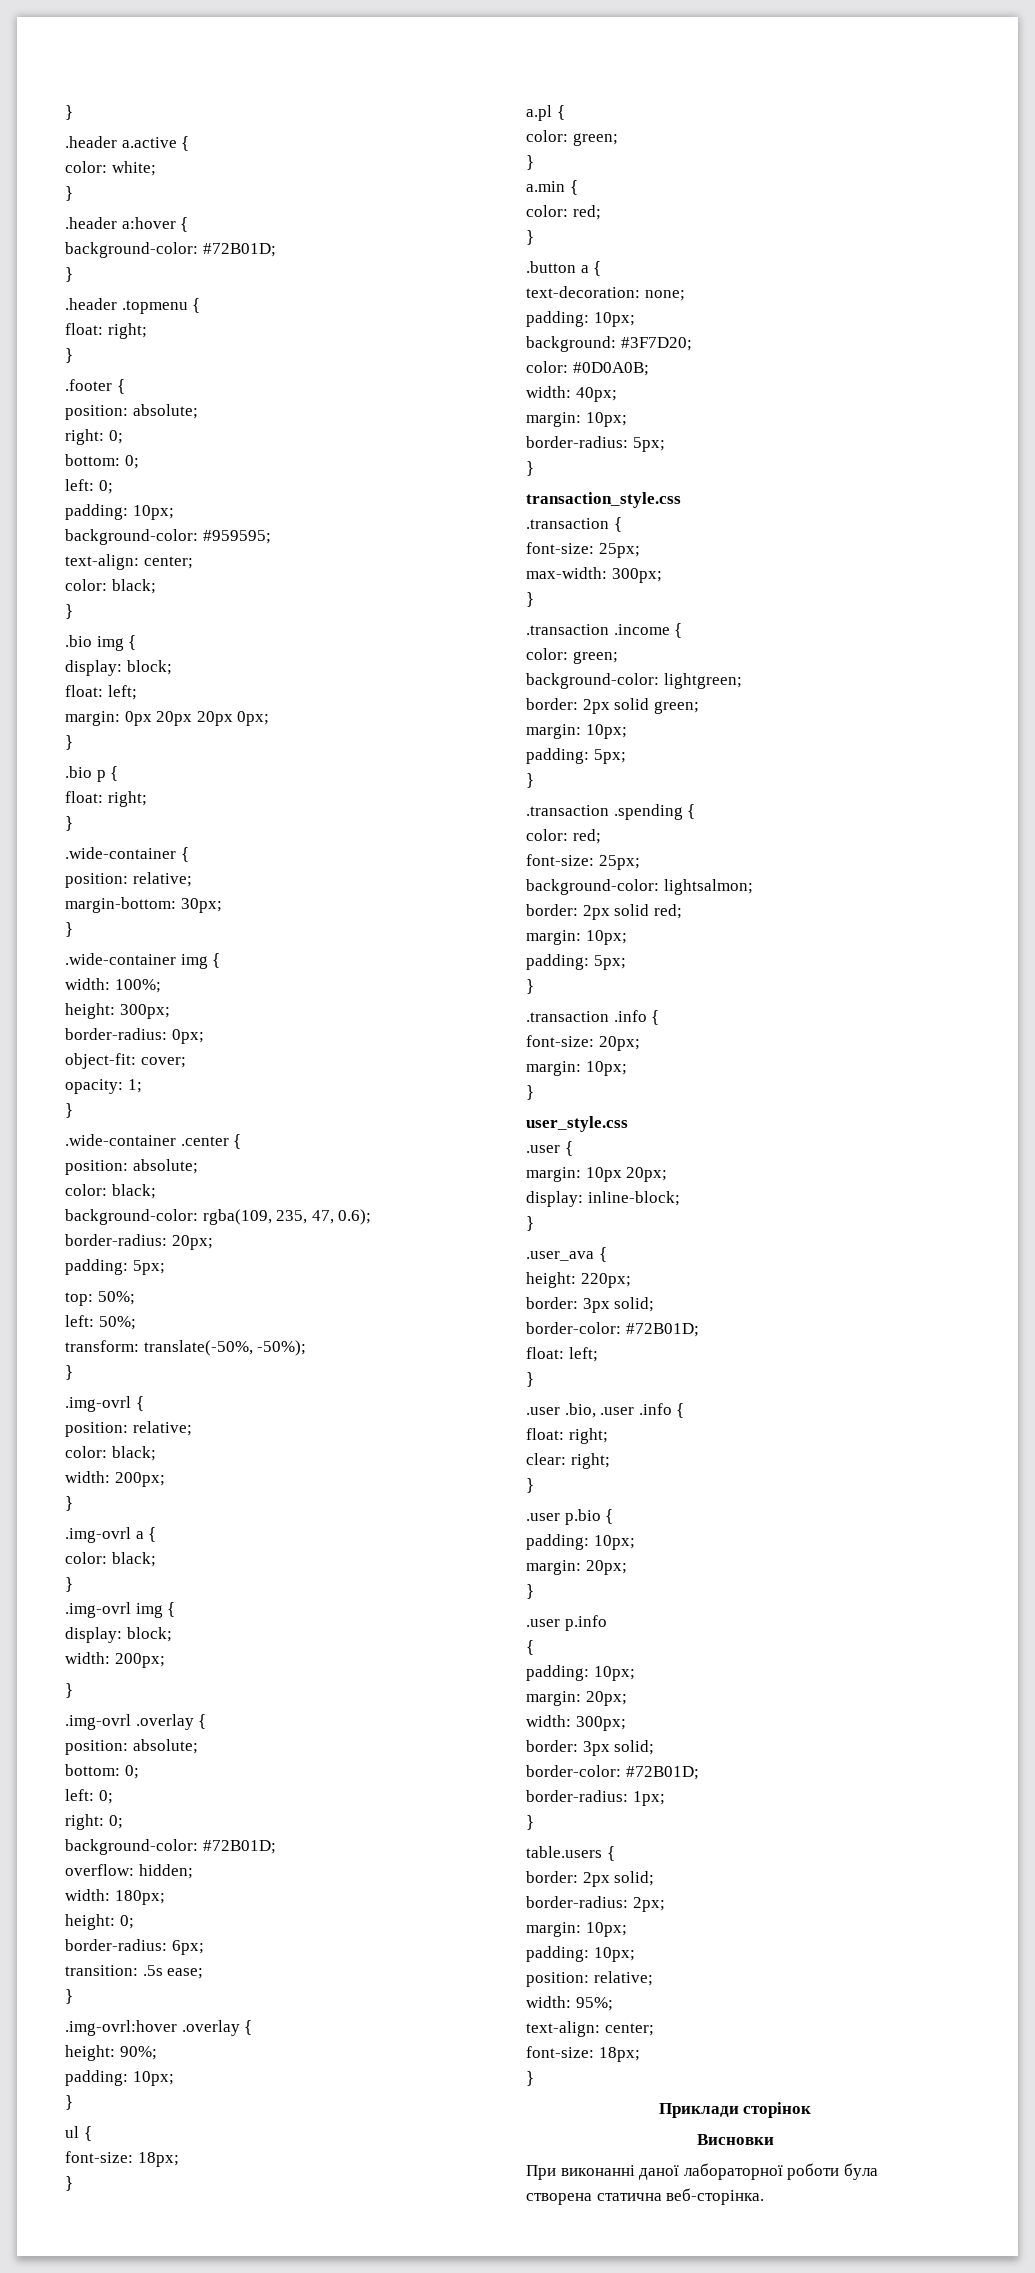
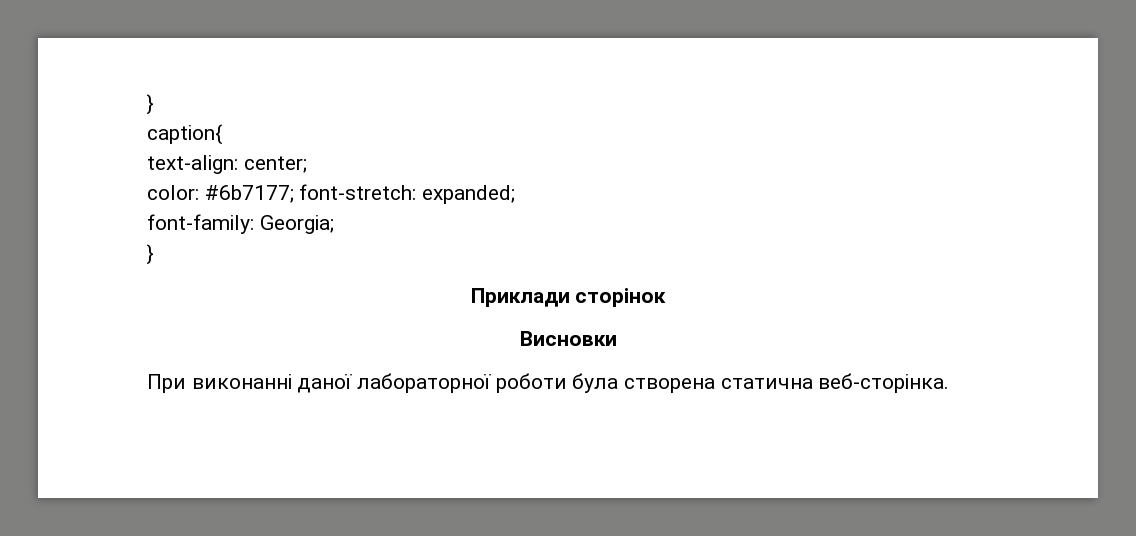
[65,105,73,120] [65,136,190,151] [65,161,156,176] [65,186,73,201] [65,217,189,232] [65,242,276,258] [65,267,73,282] [65,298,201,314] [65,323,147,339] [65,348,73,363] [65,379,125,394] [65,404,198,420] [65,429,123,445] [65,454,139,469] [65,479,113,494] [65,504,174,520] [65,529,271,545] [65,554,193,570] [65,579,156,594] [65,604,73,619] [65,635,137,651] [65,660,172,676] [65,685,137,700] [65,711,270,726] [65,735,73,750] [65,766,119,782] [65,791,147,807] [65,816,73,831] [65,847,189,862] [65,872,192,888] [65,897,222,913] [65,922,73,937] [65,953,221,969] [65,978,161,993] [65,1003,170,1019] [65,1028,204,1044] [65,1053,186,1069] [65,1079,142,1094] [65,1103,73,1118] [65,1134,242,1149] [65,1159,198,1175] [65,1184,156,1199] [65,1209,372,1225] [65,1234,213,1250] [65,1259,165,1275] [65,1291,135,1306] [65,1315,136,1330] [65,1340,307,1356] [65,1365,73,1380] [65,1396,144,1412] [65,1421,192,1437] [65,1446,156,1461] [65,1471,165,1487] [65,1496,73,1511] [65,1527,157,1543] [65,1552,156,1567] [65,1577,73,1592] [65,1602,176,1618] [65,1627,172,1643] [65,1652,165,1668] [65,1683,73,1698] [65,1714,207,1730] [65,1739,198,1755] [65,1764,139,1779] [65,1789,113,1804] [65,1814,123,1830] [65,1839,276,1855] [65,1864,193,1879] [65,1889,165,1905] [65,1914,134,1930] [65,1939,204,1955] [65,1965,204,1979] [65,1989,73,2004] [65,2020,253,2036] [65,2045,157,2061] [65,2070,174,2086] [65,2095,73,2110] [65,2126,92,2141] [65,2151,179,2167] [65,2176,73,2191] [526,105,565,121] [526,130,618,146] [526,155,534,170] [526,180,578,195] [526,205,601,220] [526,230,534,245] [526,261,602,276] [526,286,685,301] [526,311,635,327] [526,336,692,352] [526,361,649,376] [526,386,617,402] [526,412,627,427] [526,436,665,452] [526,461,534,476] [526,492,681,508] [526,517,622,532] [526,542,640,558] [526,567,662,583] [526,592,534,607] [526,623,683,638] [526,648,618,664] [526,673,742,689] [526,698,699,714] [526,724,627,739] [526,748,626,764] [526,773,534,788] [526,804,696,820] [526,829,601,844] [526,854,640,870] [526,879,753,895] [526,904,682,920] [526,930,627,945] [526,954,626,970] [526,979,534,994] [526,1010,660,1025] [526,1035,640,1051] [526,1061,627,1076] [526,1085,534,1100] [526,1116,628,1132] [526,1141,573,1156] [526,1167,668,1182] [526,1191,680,1207] [526,1216,534,1231] [526,1247,607,1262] [526,1272,631,1288] [526,1297,655,1313] [526,1322,699,1337] [526,1347,598,1362] [526,1372,534,1387] [526,1403,685,1418] [526,1428,608,1444] [526,1453,610,1469] [526,1478,534,1493] [526,1509,614,1525] [526,1534,635,1550] [526,1560,627,1575] [526,1584,534,1599] [526,1615,607,1631] [526,1640,534,1655] [526,1665,635,1681] [526,1691,627,1706] [526,1715,626,1731] [526,1740,655,1756] [526,1765,699,1780] [526,1790,665,1806] [526,1815,534,1830] [526,1846,615,1861] [526,1871,655,1887] [526,1896,665,1912] [526,1922,627,1937] [526,1946,635,1962] [526,1971,653,1987] [526,1996,613,2011] [526,2021,654,2037] [526,2046,640,2062] } // .header a.active { // color: white; // } // .header a:hover { // background-color: #72B01D; // } // .header .topmenu { // float: right; // } // .footer { // position: absolute; // right: 0; // bottom: 0; // left: 0; // padding: 10px; // background-color: #959595; // text-align: center; // color: black; // } // .bio img { // display: block; // float: left; // margin: 0px 20px 20px 0px; // } // .bio p { // float: right; // } // .wide-container { // position: relative; // margin-bottom: 30px; // } // .wide-container img { // width: 100%; // height: 300px; // border-radius: 0px; // object-fit: cover; // opacity: 1; // } // .wide-container .center { // position: absolute; // color: black; // background-color: rgba(109, 235, 47, 0.6); // border-radius: 20px; // padding: 5px; // top: 50%; // left: 50%; // transform: translate(-50%, -50%); // } // .img-ovrl { // position: relative; // color: black; // width: 200px; // } // .img-ovrl a { // color: black; // } // .img-ovrl img { // display: block; // width: 200px; // } // .img-ovrl .overlay { // position: absolute; // bottom: 0; // left: 0; // right: 0; // background-color: #72B01D; // overflow: hidden; // width: 180px; // height: 0; // border-radius: 6px; // transition: .5s ease; // } // .img-ovrl:hover .overlay { // height: 90%; // padding: 10px; // } // ul { // font-size: 18px; // } // a.pl { // color: green; // } // a.min { // color: red; // } // .button a { // text-decoration: none; // padding: 10px; // background: #3F7D20; // color: #0D0A0B; // width: 40px; // margin: 10px; // border-radius: 5px; // } // transaction_style.css // .transaction { // font-size: 25px; // max-width: 300px; // } // .transaction .income { // color: green; // background-color: lightgreen; // border: 2px solid green; // margin: 10px; // padding: 5px; // } // .transaction .spending { // color: red; // font-size: 25px; // background-color: lightsalmon; // border: 2px solid red; // margin: 10px; // padding: 5px; // } // .transaction .info { // font-size: 20px; // margin: 10px; // } // user_style.css // .user { // margin: 10px 20px; // display: inline-block; // } // .user_ava { // height: 220px; // border: 3px solid; // border-color: #72B01D; // float: left; // } // .user .bio, .user .info { // float: right; // clear: right; // } // .user p.bio { // padding: 10px; // margin: 20px; // } // .user p.info // { // padding: 10px; // margin: 20px; // width: 300px; // border: 3px solid; // border-color: #72B01D; // border-radius: 1px; // } // table.users { // border: 2px solid; // border-radius: 2px; // margin: 10px; // padding: 10px; // position: relative; // width: 95%; // text-align: center; // font-size: 18px; -> [146,94,154,115] [147,124,223,145] [147,155,307,174] [147,184,516,204] [147,214,334,234] } // caption{ // text-align: center; // color: #6b7177; font-stretch: expanded; // font-family: Georgia;

